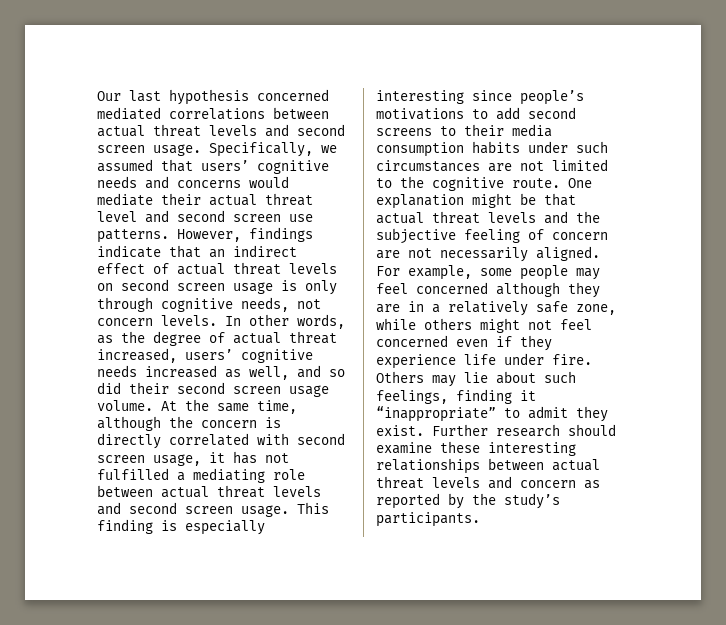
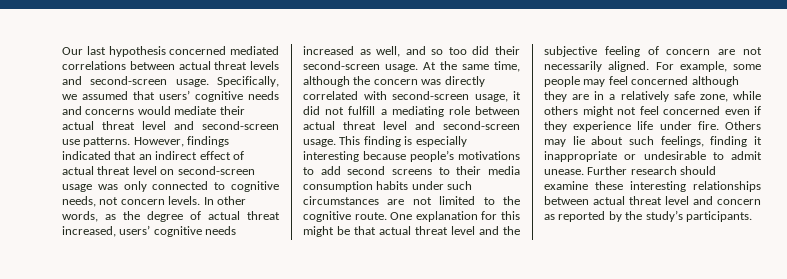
[297,124,345,136] [97,145,145,153] second screen -> [90,76,168,85] second-screen
[177,210,281,222] second screen -> [202,121,279,130] second-screen
[97,245,161,258] indicate -> [62,151,111,160] indicated
[289,263,337,274] [97,279,337,295] [97,297,153,312] levels on second screen usage is only through -> [132,166,255,175] [62,181,226,192] level on second-screen usage was only connected to
(345, 373) none -> [448,47,467,55] too
[177,382,329,397] [97,400,153,411] second screen usage volume. -> [303,61,418,72] second-screen usage.
[265,417,281,428] is -> [421,79,442,85] was
[297,433,345,445] [97,451,289,466] [97,468,169,480] second screen usage, it has not fulfilled -> [392,91,521,102] [303,106,376,115] second-screen usage, it did not fulfill
[273,486,321,497] [97,502,233,515] levels and second screen -> [383,121,520,130] level and second-screen
[472,90,512,101] since -> [363,151,406,160] because
(464, 201) none -> [481,211,520,220] for this
[488,212,536,223] levels -> [451,226,475,235] level
[376,406,608,422] [376,425,424,436] “inappropriate” to admit they exist. -> [544,151,762,162] [544,169,584,175] inappropriate or undesirable to admit unease.
[432,477,480,488] levels -> [665,196,689,205] level

